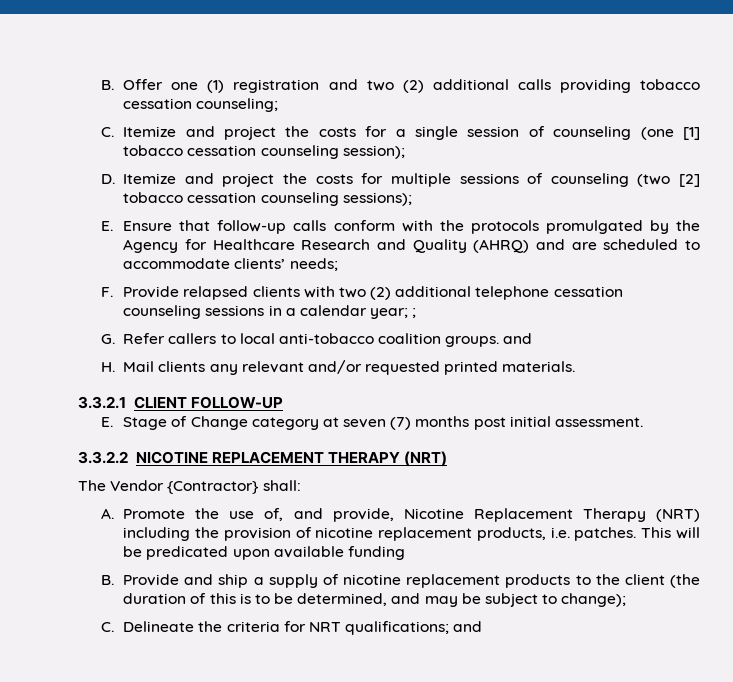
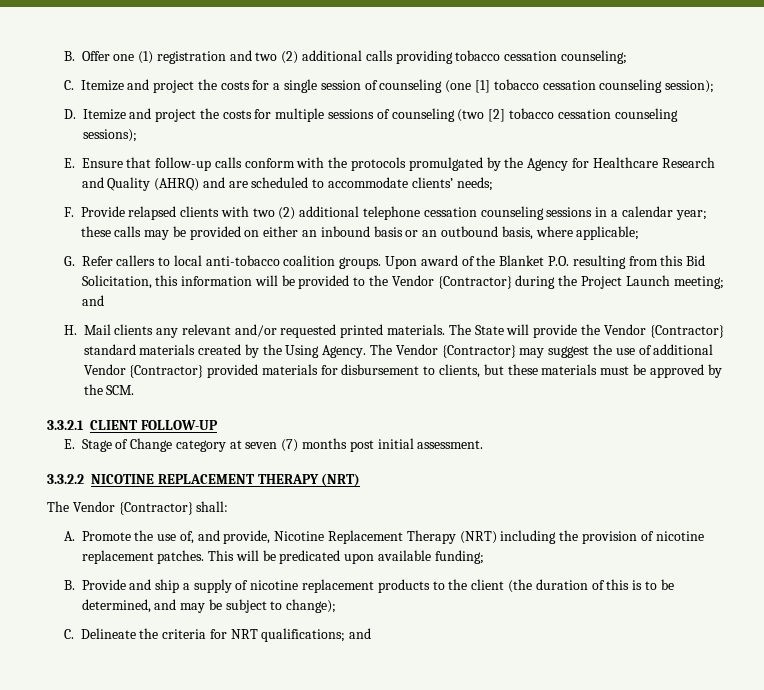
[412,308,417,318] ; -> [80,226,640,240] these calls may be provided on either an inbound basis or an outbound basis, where applicable;
(500, 341) none -> [385,255,706,269] [81,275,724,289] Upon award of the Blanket P.O. resulting from this Bid Solicitation, this information will be provided to the Vendor {Contractor} during the Project Launch meeting;
(576, 366) none -> [448,324,724,338] [83,344,714,358] [83,364,722,378] [83,384,135,395] The State will provide the Vendor {Contractor} standard materials created by the Using Agency. The Vendor {Contractor} may suggest the use of additional Vendor {Contractor} provided materials for disbursement to clients, but these materials must be approved by the SCM.
[476,527,570,541] products, i.e. -> (154, 557) none
[347,546,405,560] funding -> [434,550,484,564] funding;

